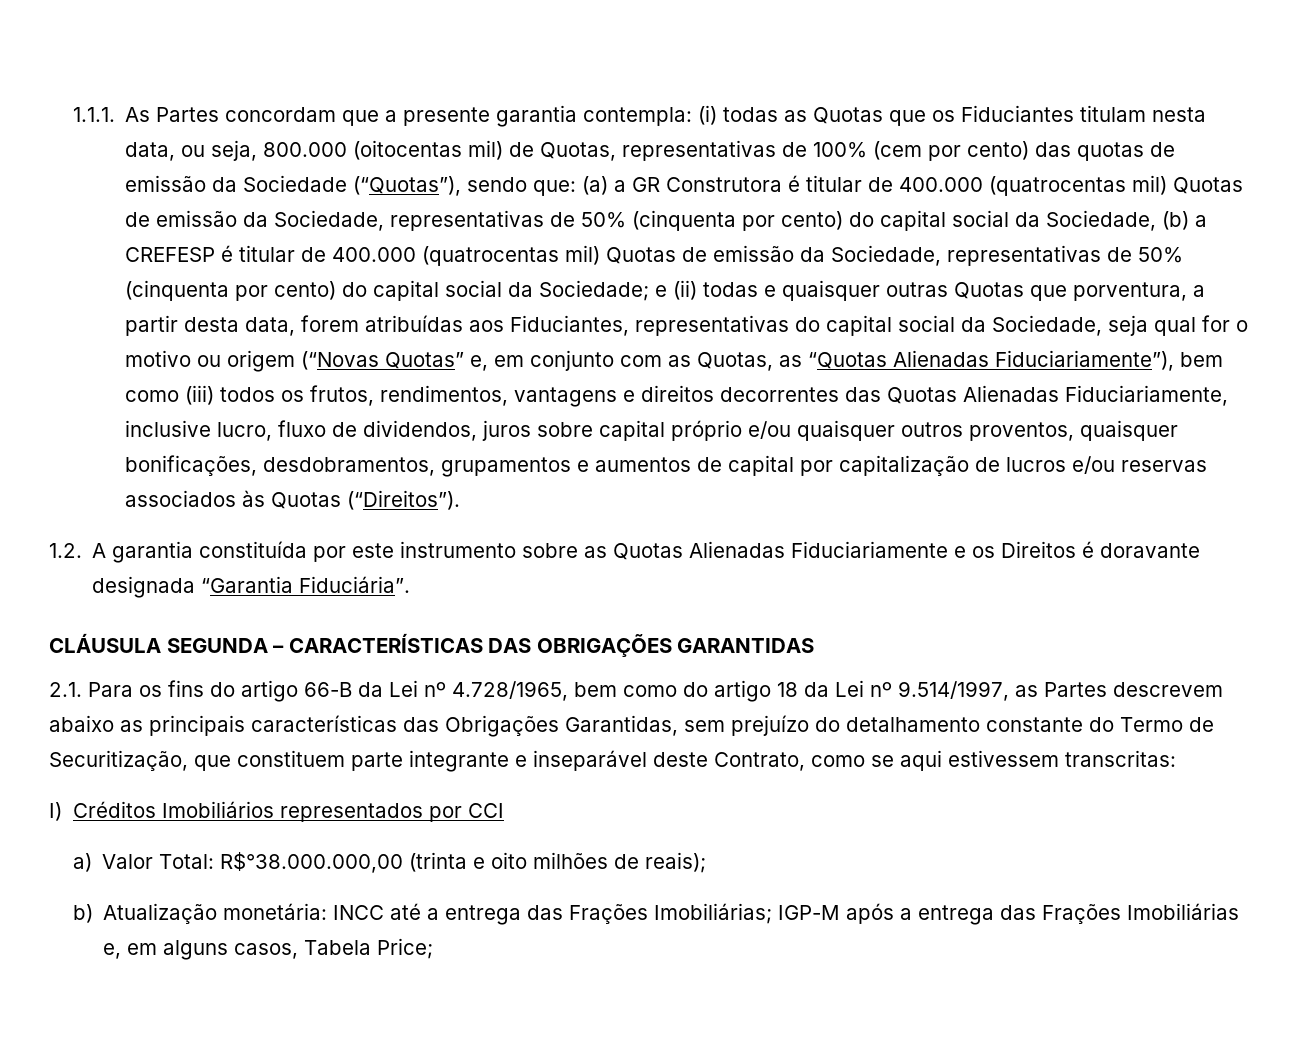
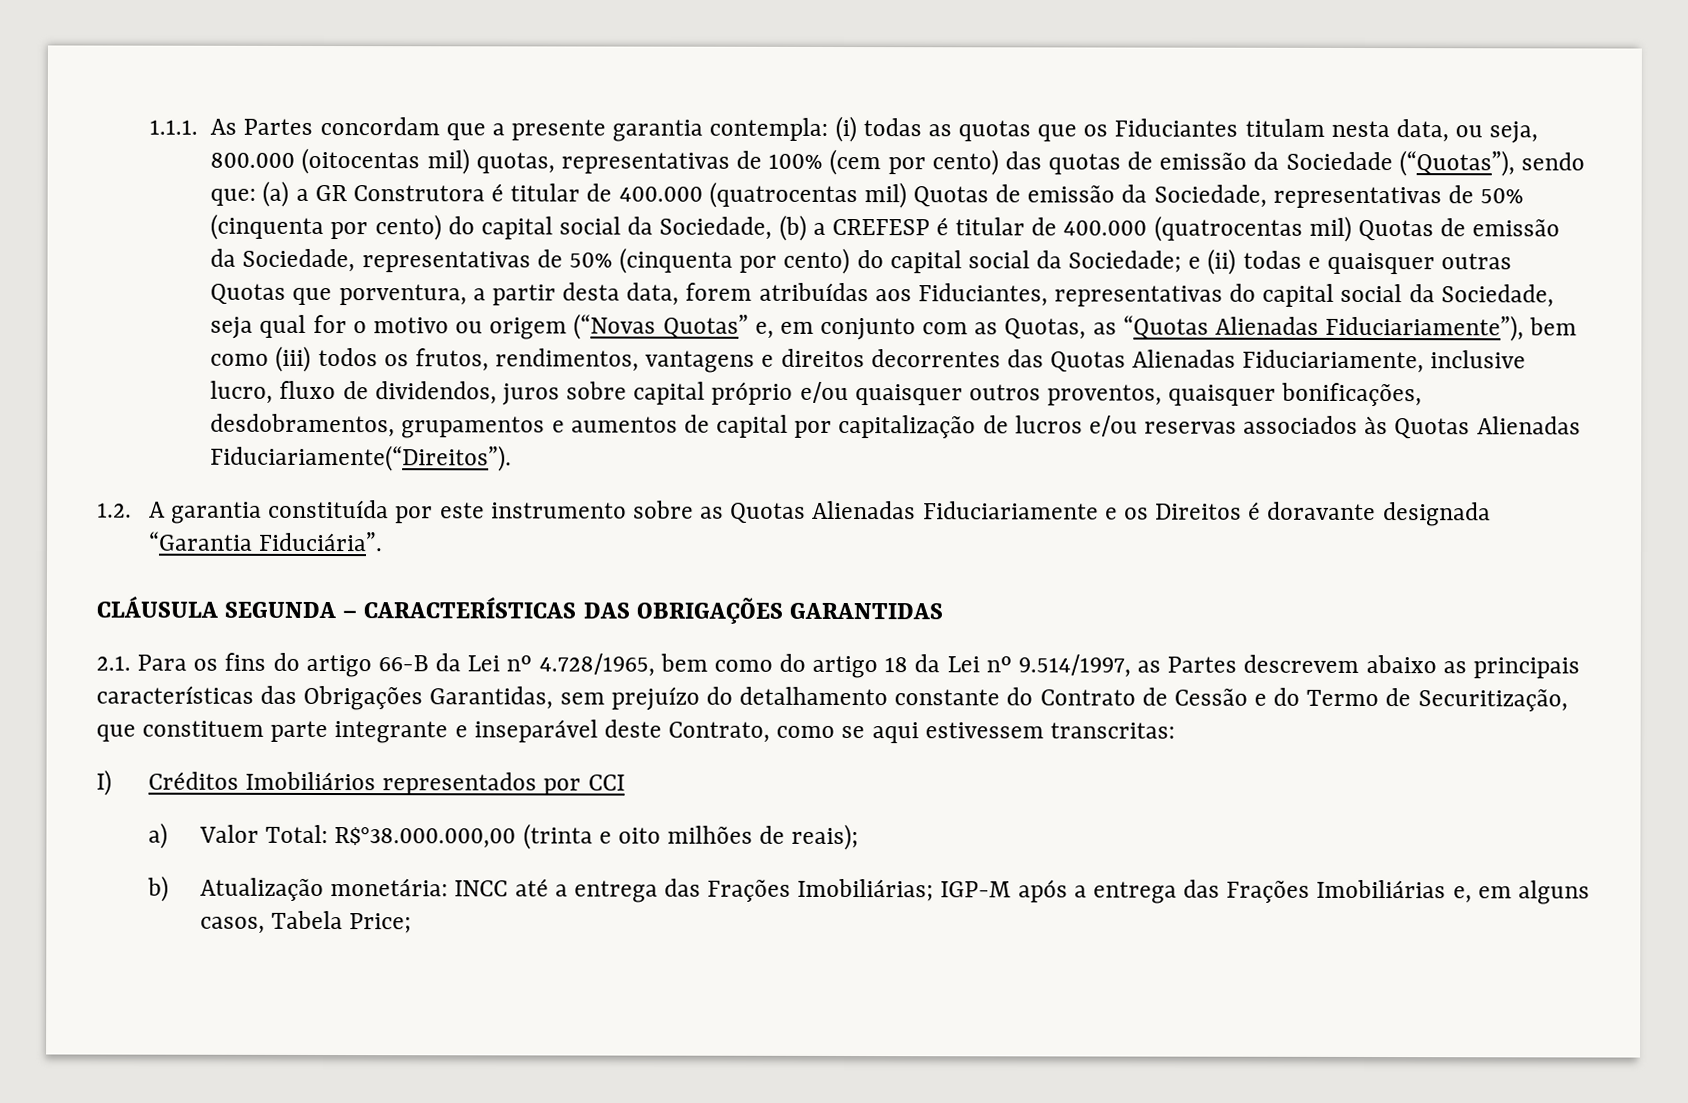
[813,107,884,124] Quotas -> [957,120,1031,142] quotas
[509,142,617,161] de Quotas, -> [475,152,555,174] quotas,
[347,490,461,510] (“Direitos”). -> [1476,416,1581,435] [210,444,513,472] Alienadas Fiduciariamente(“Direitos”).
(1114, 724) none -> [1039,687,1301,706] Contrato de Cessão e do

